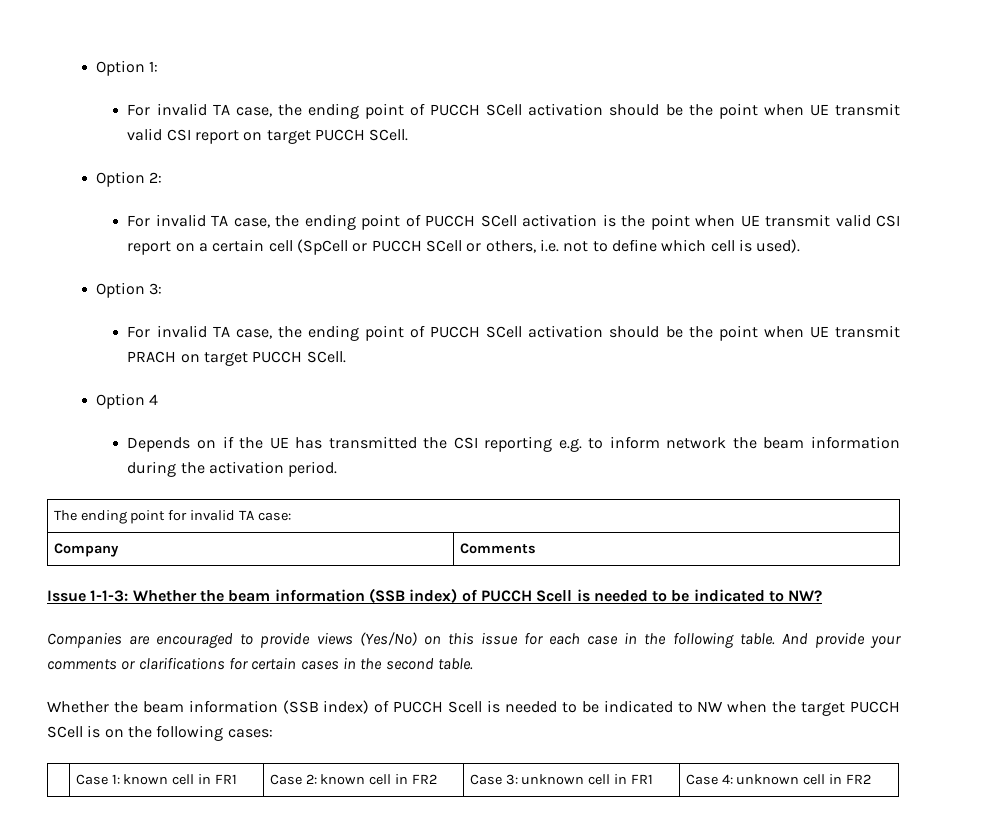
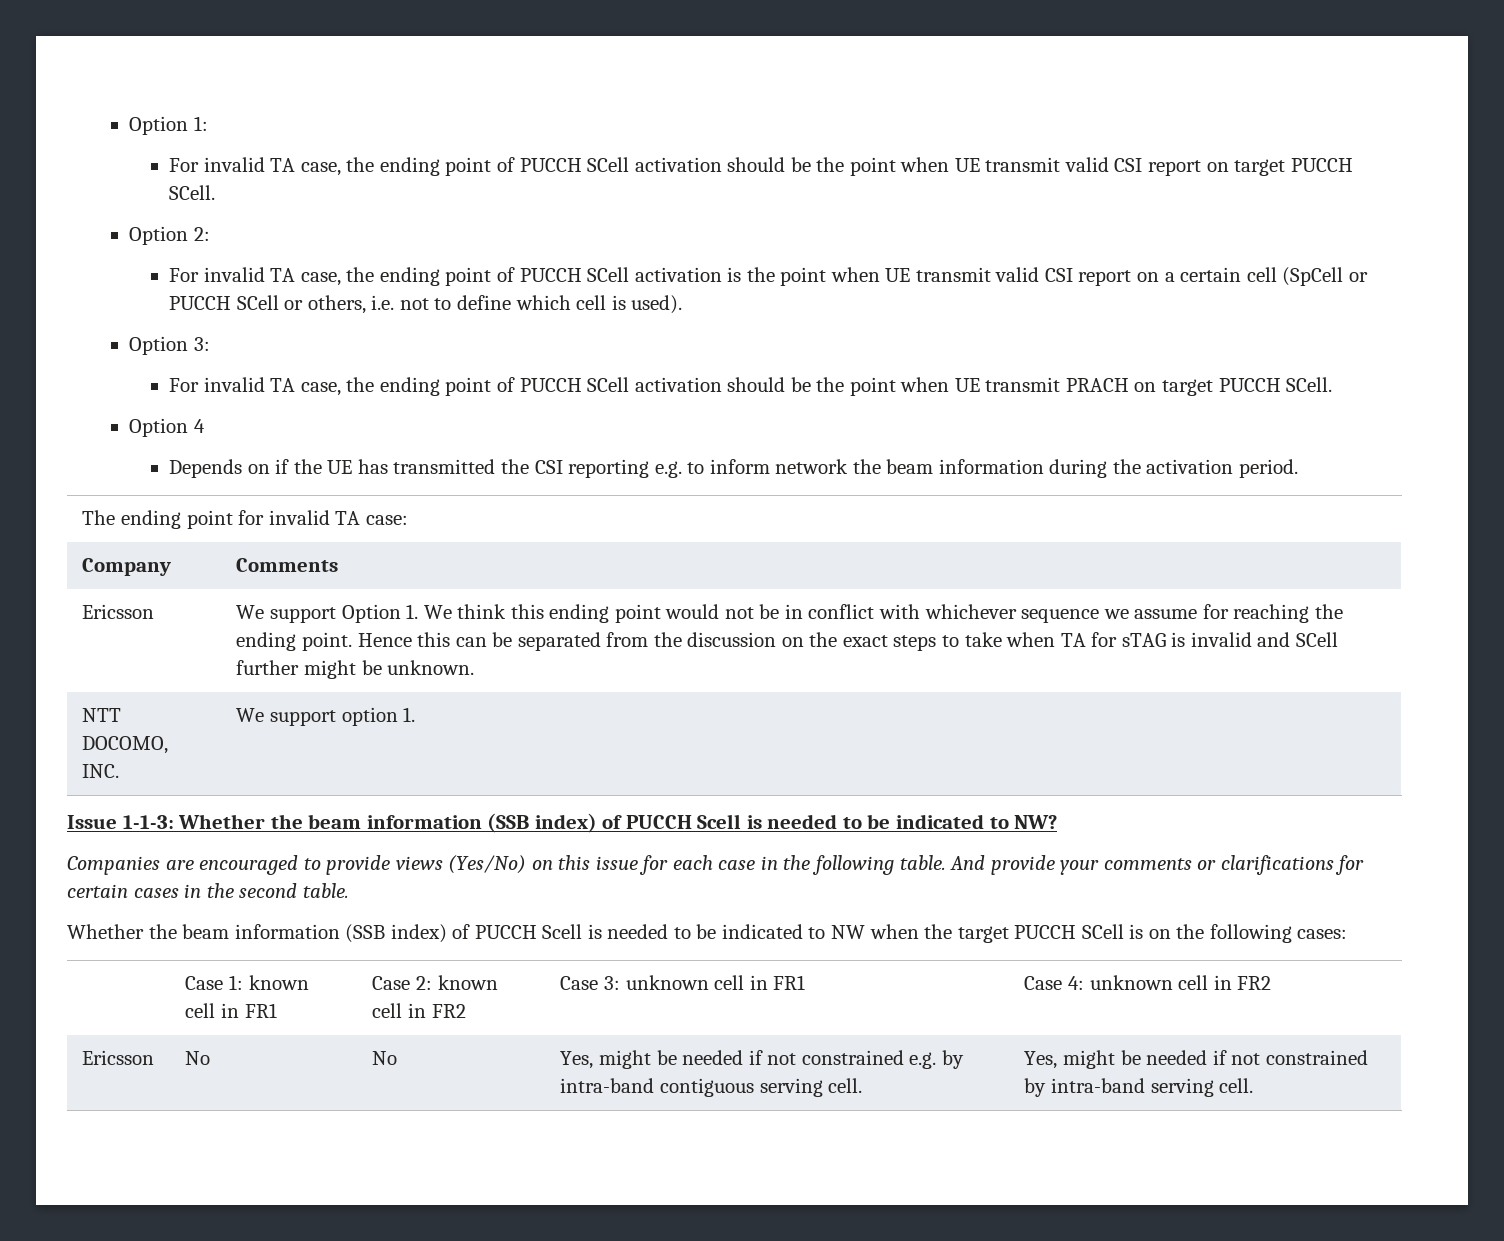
(536, 548) none -> [82,604,155,619] [236,604,1343,623] [236,632,1338,651] [236,660,475,679] [82,708,122,722] [82,736,169,754] [82,764,120,778] [236,707,416,726] // Ericsson | We support Option 1. We think this ending point would not be in conflict with whichever sequence we assume for reaching the ending point. Hence this can be separated from the discussion on the exact steps to take when TA for sTAG is invalid and SCell further might be unknown. // NTT DOCOMO, INC. | We support option 1.
(872, 779) none -> [82,1050,155,1065] [185,1051,211,1065] [372,1051,398,1065] [560,1050,964,1069] [560,1078,863,1097] [1024,1050,1368,1069] [1024,1078,1254,1097] // Ericsson | No | No | Yes, might be needed if not constrained e.g. by intra-band contiguous serving cell. | Yes, might be needed if not constrained by intra-band serving cell.

